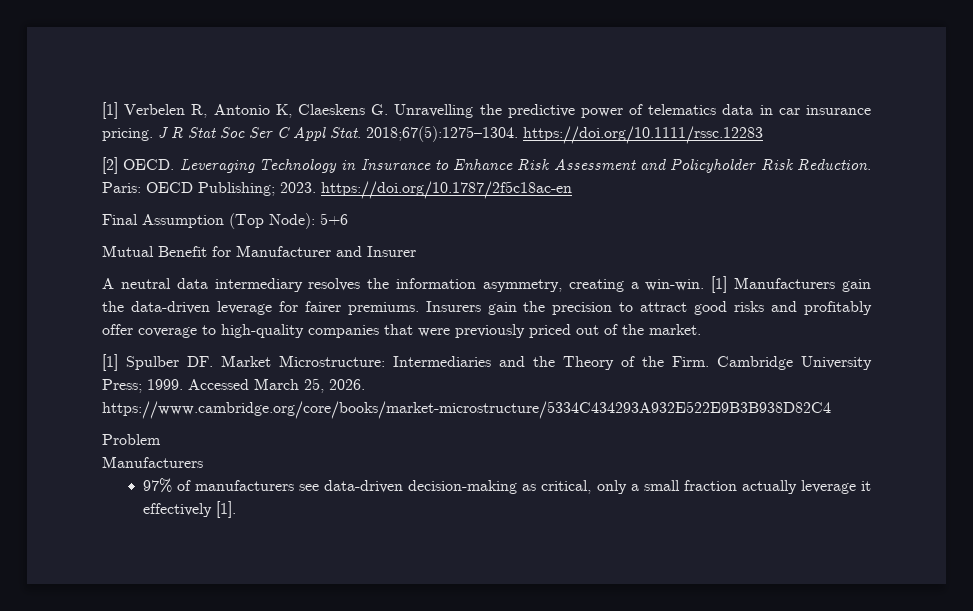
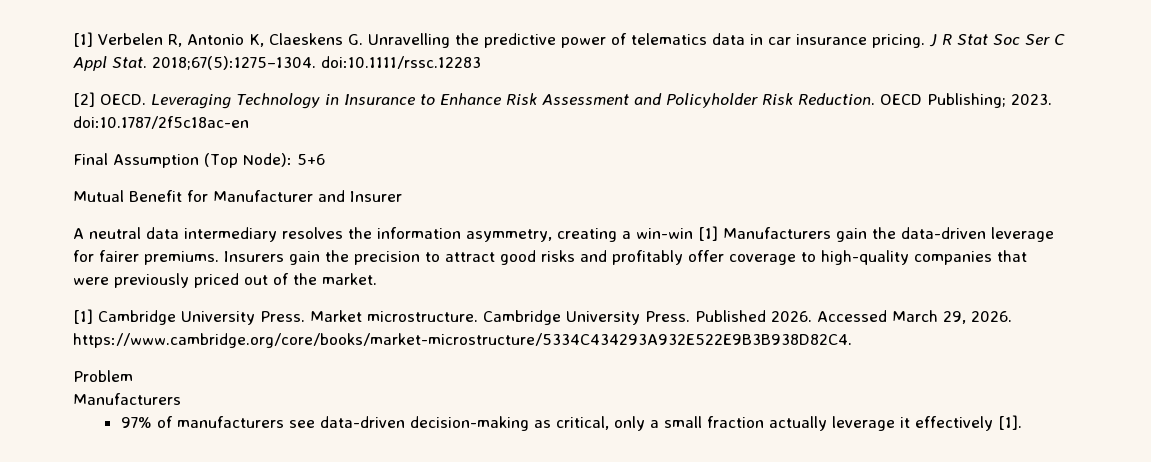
[523,126,763,144] https://doi.org/10.1111/rssc.12283 -> [321,56,481,69] doi:10.1111/rssc.12283
[102,182,141,193] Paris: -> (875, 99) none
[321,181,572,199] https://doi.org/10.1787/2f5c18ac-en -> [73,116,249,129] doi:10.1787/2f5c18ac-en
[645,279,705,291] win-win. -> [636,228,693,239] win-win
[126,355,872,370] [102,378,365,393] [102,401,831,419] Spulber DF. Market Microstructure: Intermediaries and the Theory of the Firm. Cambridge University Press; 1999. Accessed March 25, 2026. https://www.cambridge.org/core/books/market-microstructure/5334C434293A932E522E9B3B938D82C4 -> [98,310,1012,325] [73,333,852,348] Cambridge University Press. Market microstructure. Cambridge University Press. Published 2026. Accessed March 29, 2026. https://www.cambridge.org/core/books/market-microstructure/5334C434293A932E522E9B3B938D82C4.

